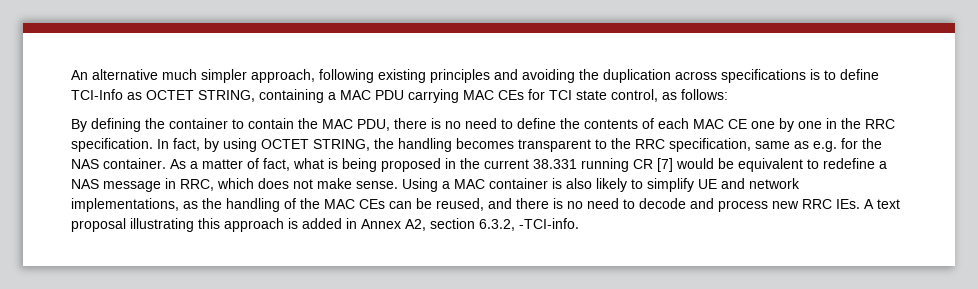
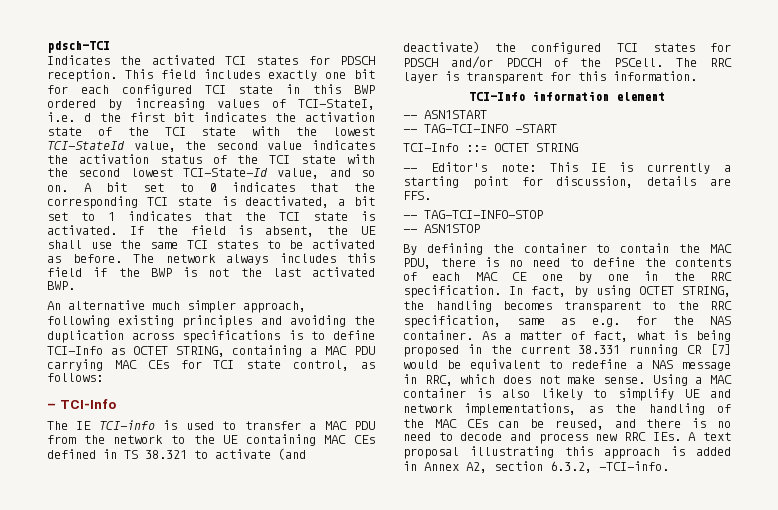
(71, 75) none -> [47,41,110,53] [47,55,375,65] [47,69,375,82] [47,84,375,96] [47,98,375,110] [47,112,375,122] [47,126,375,136] [47,140,375,152] [47,154,375,164] [47,168,375,179] [47,182,375,192] [47,196,375,209] [47,211,375,221] [47,225,376,237] [47,239,375,249] [47,253,375,265] [47,267,375,277] [47,281,75,290] pdsch-TCI // Indicates the activated TCI states for PDSCH reception. This field includes exactly one bit for each configured TCI state in this BWP ordered by increasing values of TCI-StateI, i.e. d the first bit indicates the activation state of the TCI state with the lowest TCI-StateId value, the second value indicates the activation status of the TCI state with the second lowest TCI-State-Id value, and so on. A bit set to 0 indicates that the corresponding TCI state is deactivated, a bit set to 1 indicates that the TCI state is activated. If the field is absent, the UE shall use the same TCI states to be activated as before. The network always includes this field if the BWP is not the last activated BWP. //
(728, 94) none -> [47,399,116,409] [47,420,376,430] [47,434,375,446] [47,448,306,460] [403,41,731,54] [403,56,732,69] [403,71,697,84] [469,91,665,101] [403,110,487,119] [403,124,557,133] [403,143,578,152] [403,162,731,174] [403,176,731,189] [403,191,431,200] [403,210,543,219] [403,224,480,233] // – TCI-Info // The IE TCI-info is used to transfer a MAC PDU from the network to the UE containing MAC CEs defined in TS 38.321 to activate (and deactivate) the configured TCI states for PDSCH and/or PDCCH of the PSCell. The RRC layer is transparent for this information. // TCI-Info information element // -- ASN1START // -- TAG-TCI-INFO -START // TCI-Info ::= OCTET STRING // -- Editor's note: This IE is currently a starting point for discussion, details are FFS. // -- TAG-TCI-INFO-STOP // -- ASN1STOP

